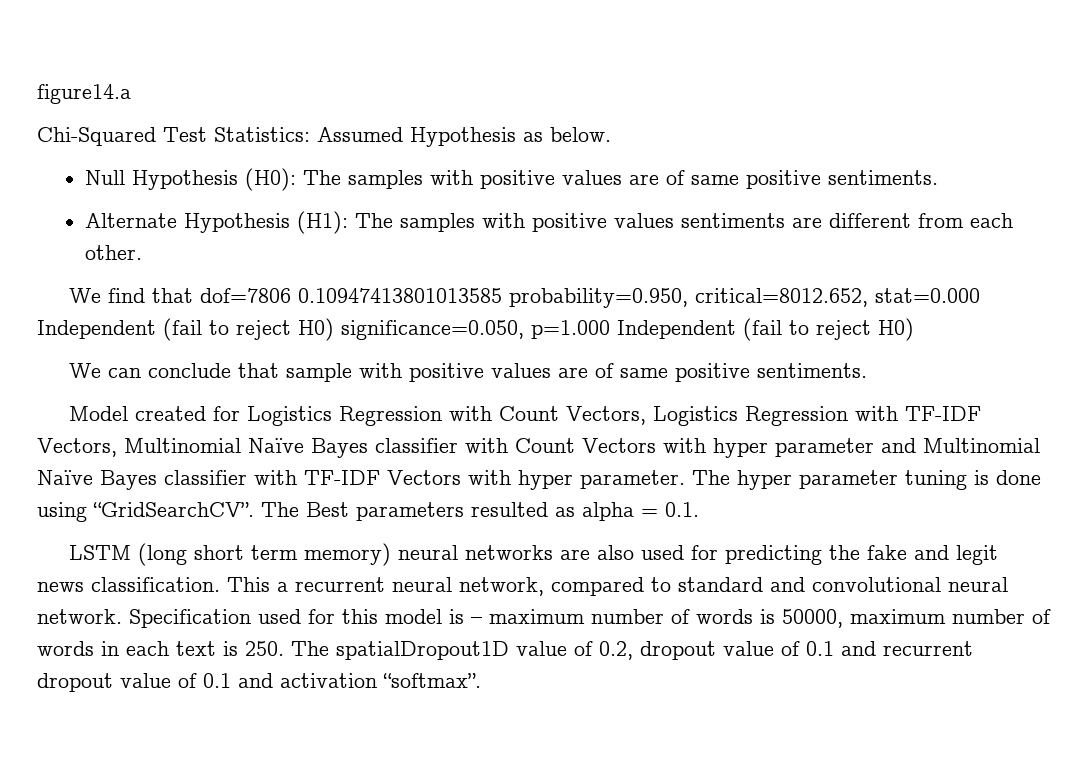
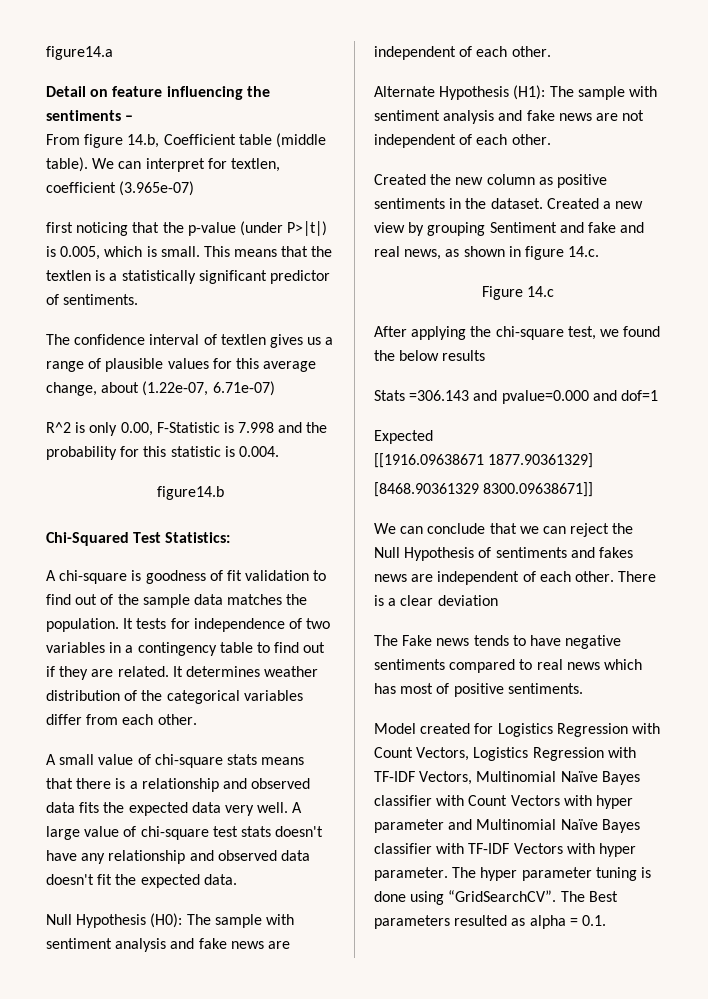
[37,127,611,147] [84,168,938,191] [84,211,1013,234] [84,245,142,260] [69,288,981,308] [37,318,914,341] [69,363,669,382] Chi-Squared Test Statistics: Assumed Hypothesis as below. // Null Hypothesis (H0): The samples with positive values are of same positive sentiments. // Alternate Hypothesis (H1): The samples with positive values sentiments are different from each other. // We find that dof=7806 0.10947413801013585 probability=0.950, critical=8012.652, stat=0.000 Independent (fail to reject H0) significance=0.050, p=1.000 Independent (fail to reject H0) // We can conclude that sample with positive values are of same -> [46,86,270,100] [46,110,134,121] [46,133,326,148] [46,157,280,172] [46,181,195,196] [46,221,328,236] [46,246,333,260] [46,270,330,284] [46,294,139,305] [46,334,334,348] [46,358,317,372] [46,381,275,396] [46,422,328,436] [46,446,279,460] [156,486,224,500] [46,532,231,546] [46,570,327,584] [46,594,308,608] [46,618,331,632] [46,642,326,656] [46,666,319,680] [46,690,303,704] [46,714,197,725] [46,754,305,768] [46,778,311,792] [46,802,303,816] [46,826,324,840] [46,850,310,864] [46,874,237,888] [46,913,294,928] [46,938,290,952] [374,46,551,60] [374,85,657,100] [374,110,645,124] [374,134,551,148] [374,174,607,188] [374,198,644,209] [374,222,645,236] [374,246,600,260] [481,286,555,300] [374,326,661,340] [374,350,486,361] [374,390,658,404] [374,430,433,444] [374,453,594,468] [374,482,594,497] [374,523,634,537] [374,547,633,561] [374,571,657,585] [374,595,498,606] [374,635,622,649] [374,659,642,673] [374,683,450,694] Detail on feature influencing the sentiments – // From figure 14.b, Coefficient table (middle table). We can interpret for textlen, coefficient (3.965e-07) // first noticing that the p-value (under P>|t|) is 0.005, which is small. This means that the textlen is a statistically significant predictor of sentiments. // The confidence interval of textlen gives us a range of plausible values for this average change, about (1.22e-07, 6.71e-07) // R^2 is only 0.00, F-Statistic is 7.998 and the probability for this statistic is 0.004. // figure14.b // Chi-Squared Test Statistics: // A chi-square is goodness of fit validation to find out of the sample data matches the population. It tests for independence of two variables in a contingency table to find out if they are related. It determines weather distribution of the categorical variables differ from each other. // A small value of chi-square stats means that there is a relationship and observed data fits the expected data very well. A large value of chi-square test stats doesn't have any relationship and observed data doesn't fit the expected data. // Null Hypothesis (H0): The sample with sentiment analysis and fake news are independent of each other. // Alternate Hypothesis (H1): The sample with sentiment analysis and fake news are not independent of each other. // Created the new column as positive sentiments in the dataset. Created a new view by grouping Sentiment and fake and real news, as shown in figure 14.c. // Figure 14.c // After applying the chi-square test, we found the below results // Stats =306.143 and pvalue=0.000 and dof=1 // Expected // [[1916.09638671 1877.90361329] // [8468.90361329 8300.09638671]] // We can conclude that we can reject the Null Hypothesis of sentiments and fakes news are independent of each other. There is a clear deviation // The Fake news tends to have negative sentiments compared to real news which has most of
[69,543,999,566] [37,577,1008,596] [37,609,1051,628] [37,641,973,660] [37,673,481,692] // LSTM (long short term memory) neural networks are also used for predicting the fake and legit news classification. This a recurrent neural network, compared to standard and convolutional neural network. Specification used for this model is – maximum number of words is 50000, maximum number of words in each text is 250. The spatialDropout1D value of 0.2, dropout value of 0.1 and recurrent dropout value of 0.1 and activation “softmax”. -> (606, 920) none

